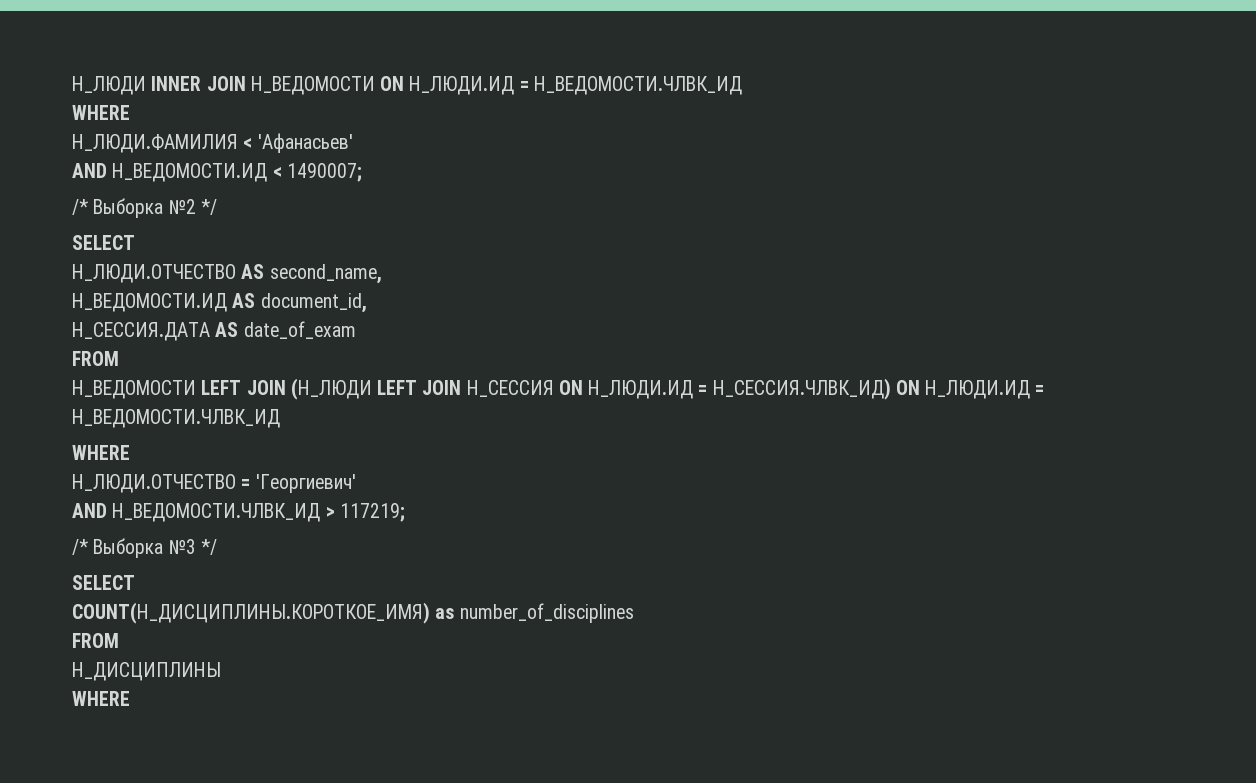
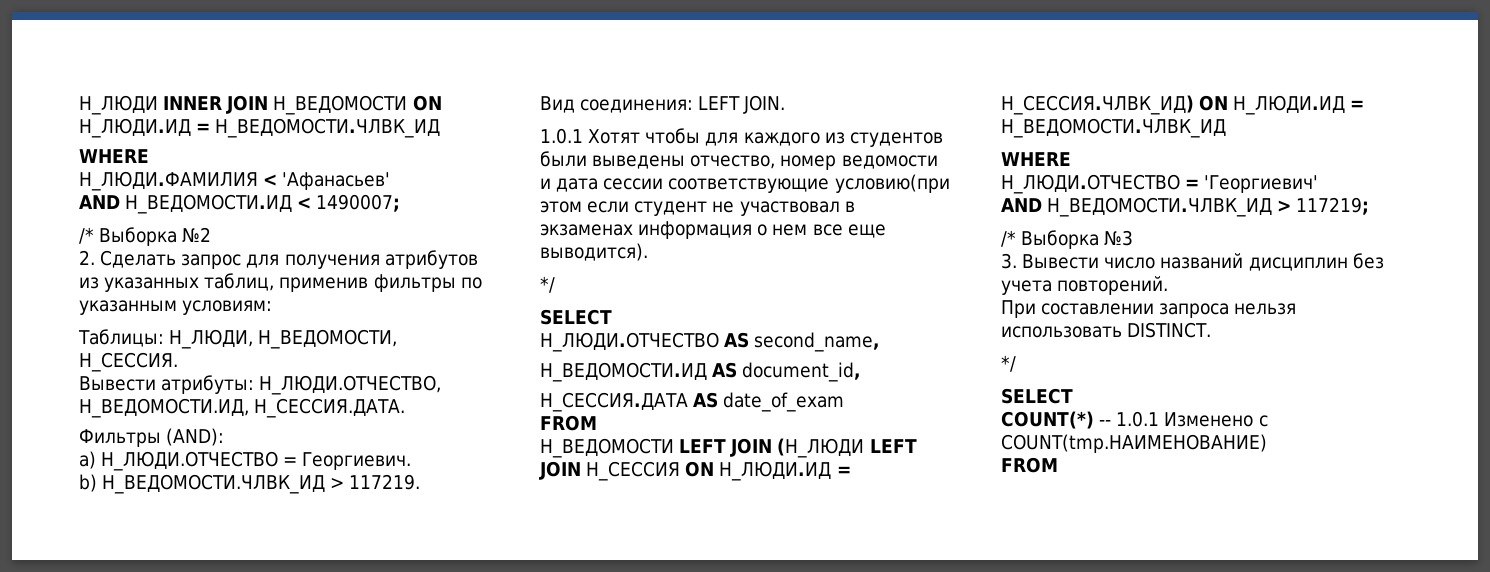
(196, 206) none -> [79,250,478,269] [79,273,482,292] [79,300,273,315] [78,329,398,349] [79,352,178,372] [79,375,442,395] [79,398,406,418] [79,428,225,447] [79,451,412,471] [79,474,421,494] [540,95,786,114] [540,128,943,147] [540,151,938,170] [540,174,950,193] [540,201,855,216] [540,221,886,239] [540,243,648,261] // 2. Сделать запрос для получения атрибутов из указанных таблиц, применив фильтры по указанным условиям: // Таблицы: Н_ЛЮДИ, Н_ВЕДОМОСТИ, Н_СЕССИЯ. // Вывести атрибуты: Н_ЛЮДИ.ОТЧЕСТВО, Н_ВЕДОМОСТИ.ИД, Н_СЕССИЯ.ДАТА. // Фильтры (AND): // a) Н_ЛЮДИ.ОТЧЕСТВО = Георгиевич. // b) Н_ВЕДОМОСТИ.ЧЛВК_ИД > 117219. // Вид соединения: LEFT JOIN. // 1.0.1 Хотят чтобы для каждого из студентов были выведены отчество, номер ведомости и дата сессии соответствующие условию(при этом если студент не участвовал в экзаменах информация о нем все еще выводится). //
[200,539,217,555] [72,575,135,590] [72,602,634,624] [72,633,119,648] [72,662,221,681] [72,691,130,706] */ // SELECT // COUNT(Н_ДИСЦИПЛИНЫ.КОРОТКОЕ_ИМЯ) as number_of_disciplines // FROM // Н_ДИСЦИПЛИНЫ // WHERE -> [1001,253,1384,271] [1001,276,1169,295] [1001,300,1297,318] [1001,322,1212,338] [1001,355,1016,372] [1001,388,1073,404] [1001,411,1268,429] [1001,434,1267,453] [1001,457,1058,473] // 3. Вывести число названий дисциплин без учета повторений. // При составлении запроса нельзя использовать DISTINCT. // */ // SELECT // COUNT(*) -- 1.0.1 Изменено с COUNT(tmp.НАИМЕНОВАНИЕ) // FROM

